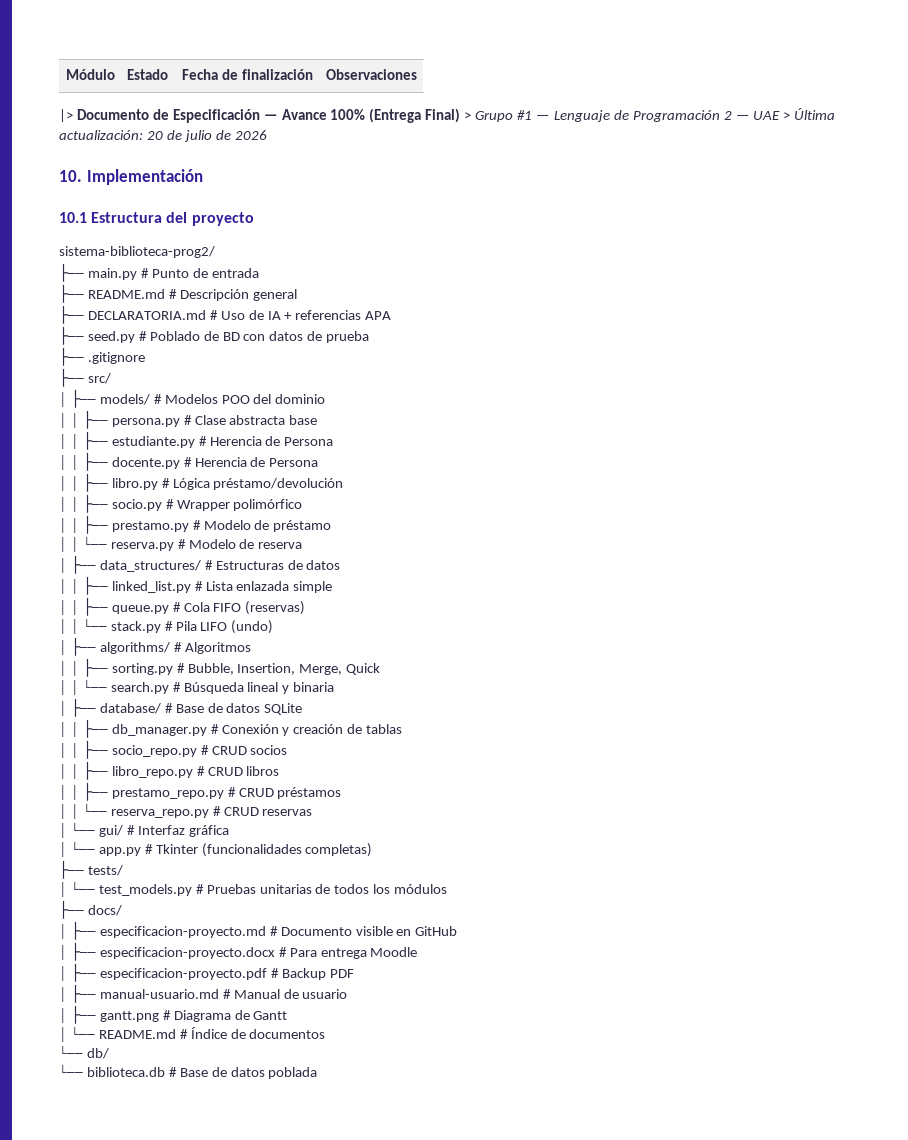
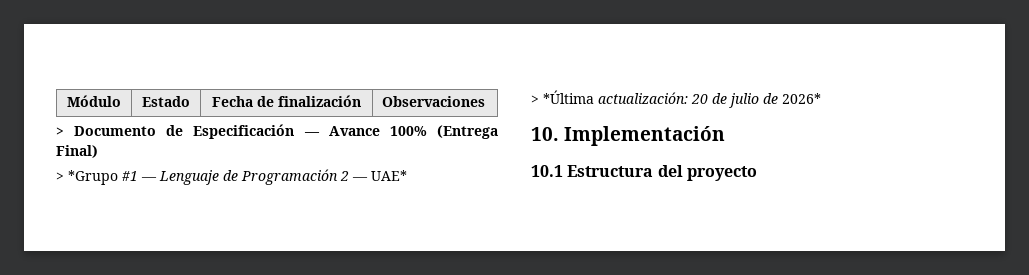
[59,109,73,122] |> -> [56,127,64,136] >
[464,111,514,122] > Grupo -> [56,170,118,185] // > *Grupo
[753,108,836,120] UAE > Última -> [371,170,407,181] [531,90,594,104] UAE* // > *Última
[234,130,267,140] 2026 -> [782,93,821,104] 2026*
[59,246,215,258] [59,263,259,282] [59,284,297,303] [59,305,392,324] [59,326,370,345] [59,347,145,366] [59,368,111,387] [59,389,326,408] [59,410,318,429] [59,431,334,450] [59,452,319,471] [59,473,344,492] [59,494,303,513] [59,515,332,534] [59,536,303,552] [59,555,341,574] [59,576,333,595] [59,597,306,616] [59,618,274,634] [59,637,251,656] [59,658,381,677] [59,679,335,695] [59,698,303,717] [59,719,403,738] [59,740,288,759] [59,761,280,780] [59,782,342,801] [59,803,313,819] [59,822,229,838] [59,841,373,857] [59,860,123,879] [59,881,448,897] [59,900,122,919] [59,921,458,940] [59,942,418,961] [59,963,354,982] [59,984,348,1003] [59,1005,288,1024] [59,1026,326,1042] [59,1045,109,1059] [59,1064,318,1079] // sistema-biblioteca-prog2/ // ├── main.py # Punto de entrada // ├── README.md # Descripción general // ├── DECLARATORIA.md # Uso de IA + referencias APA // ├── seed.py # Poblado de BD con datos de prueba // ├── .gitignore // ├── src/ // │ ├── models/ # Modelos POO del dominio // │ │ ├── persona.py # Clase abstracta base // │ │ ├── estudiante.py # Herencia de Persona // │ │ ├── docente.py # Herencia de Persona // │ │ ├── libro.py # Lógica préstamo/devolución // │ │ ├── socio.py # Wrapper polimórfico // │ │ ├── prestamo.py # Modelo de préstamo // │ │ └── reserva.py # Modelo de reserva // │ ├── data_structures/ # Estructuras de datos // │ │ ├── linked_list.py # Lista enlazada simple // │ │ ├── queue.py # Cola FIFO (reservas) // │ │ └── stack.py # Pila LIFO (undo) // │ ├── algorithms/ # Algoritmos // │ │ ├── sorting.py # Bubble, Insertion, Merge, Quick // │ │ └── search.py # Búsqueda lineal y binaria // │ ├── database/ # Base de datos SQLite // │ │ ├── db_manager.py # Conexión y creación de tablas // │ │ ├── socio_repo.py # CRUD socios // │ │ ├── libro_repo.py # CRUD libros // │ │ ├── prestamo_repo.py # CRUD préstamos // │ │ └── reserva_repo.py # CRUD reservas // │ └── gui/ # Interfaz gráfica // │ └── app.py # Tkinter (funcionalidades completas) // ├── tests/ // │ └── test_models.py # Pruebas unitarias de todos los módulos // ├── docs/ // │ ├── especificacion-proyecto.md # Documento visible en GitHub // │ ├── especificacion-proyecto.docx # Para entrega Moodle // │ ├── especificacion-proyecto.pdf # Backup PDF // │ ├── manual-usuario.md # Manual de usuario // │ ├── gantt.png # Diagrama de Gantt // │ └── README.md # Índice de documentos // └── db/ // └── biblioteca.db # Base de datos poblada -> (757, 173) none

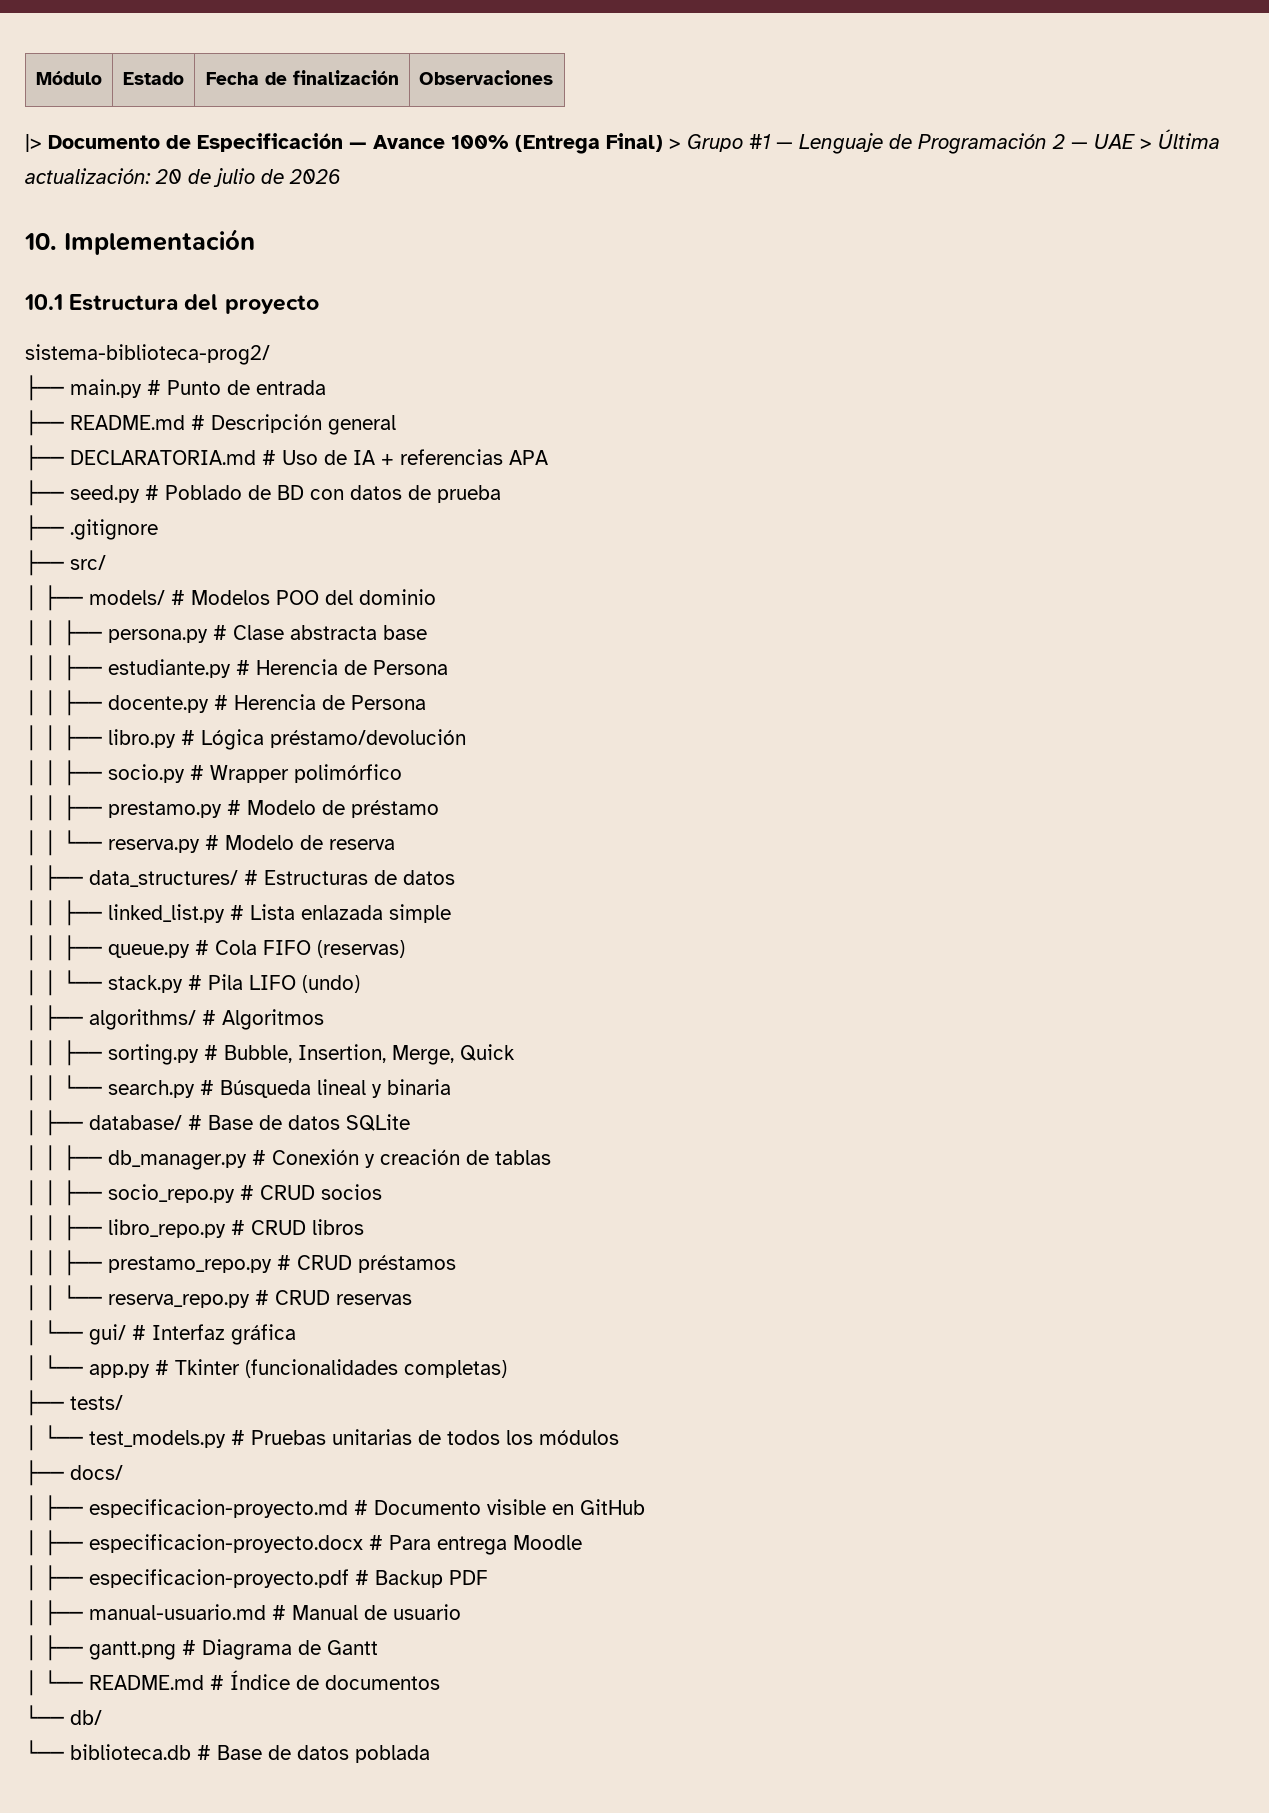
[56,127,64,136] > -> [25,134,42,152] |>
[56,170,118,185] // > *Grupo -> [669,134,743,152] > Grupo
[371,170,407,181] [531,90,594,104] UAE* // > *Última -> [1094,129,1220,149] UAE > Última
[782,93,821,104] 2026* -> [289,169,341,184] 2026
(757, 173) none -> [25,344,270,365] [25,375,326,401] [25,410,396,436] [25,445,548,471] [25,480,501,506] [25,515,158,541] [25,550,106,576] [25,585,436,611] [25,620,427,646] [25,655,448,681] [25,690,426,716] [25,725,466,751] [25,760,402,786] [25,795,439,821] [25,830,395,856] [25,865,455,891] [25,900,451,926] [25,935,405,961] [25,970,360,996] [25,1005,324,1031] [25,1040,515,1066] [25,1075,451,1101] [25,1110,410,1136] [25,1145,551,1171] [25,1180,382,1206] [25,1215,364,1241] [25,1250,456,1276] [25,1285,412,1311] [25,1320,296,1346] [25,1355,507,1381] [25,1390,123,1416] [25,1425,619,1451] [25,1460,123,1486] [25,1495,645,1521] [25,1530,582,1556] [25,1565,488,1591] [25,1600,461,1626] [25,1635,378,1661] [25,1670,440,1696] [25,1705,102,1725] [25,1740,430,1763] // sistema-biblioteca-prog2/ // ├── main.py # Punto de entrada // ├── README.md # Descripción general // ├── DECLARATORIA.md # Uso de IA + referencias APA // ├── seed.py # Poblado de BD con datos de prueba // ├── .gitignore // ├── src/ // │ ├── models/ # Modelos POO del dominio // │ │ ├── persona.py # Clase abstracta base // │ │ ├── estudiante.py # Herencia de Persona // │ │ ├── docente.py # Herencia de Persona // │ │ ├── libro.py # Lógica préstamo/devolución // │ │ ├── socio.py # Wrapper polimórfico // │ │ ├── prestamo.py # Modelo de préstamo // │ │ └── reserva.py # Modelo de reserva // │ ├── data_structures/ # Estructuras de datos // │ │ ├── linked_list.py # Lista enlazada simple // │ │ ├── queue.py # Cola FIFO (reservas) // │ │ └── stack.py # Pila LIFO (undo) // │ ├── algorithms/ # Algoritmos // │ │ ├── sorting.py # Bubble, Insertion, Merge, Quick // │ │ └── search.py # Búsqueda lineal y binaria // │ ├── database/ # Base de datos SQLite // │ │ ├── db_manager.py # Conexión y creación de tablas // │ │ ├── socio_repo.py # CRUD socios // │ │ ├── libro_repo.py # CRUD libros // │ │ ├── prestamo_repo.py # CRUD préstamos // │ │ └── reserva_repo.py # CRUD reservas // │ └── gui/ # Interfaz gráfica // │ └── app.py # Tkinter (funcionalidades completas) // ├── tests/ // │ └── test_models.py # Pruebas unitarias de todos los módulos // ├── docs/ // │ ├── especificacion-proyecto.md # Documento visible en GitHub // │ ├── especificacion-proyecto.docx # Para entrega Moodle // │ ├── especificacion-proyecto.pdf # Backup PDF // │ ├── manual-usuario.md # Manual de usuario // │ ├── gantt.png # Diagrama de Gantt // │ └── README.md # Índice de documentos // └── db/ // └── biblioteca.db # Base de datos poblada

